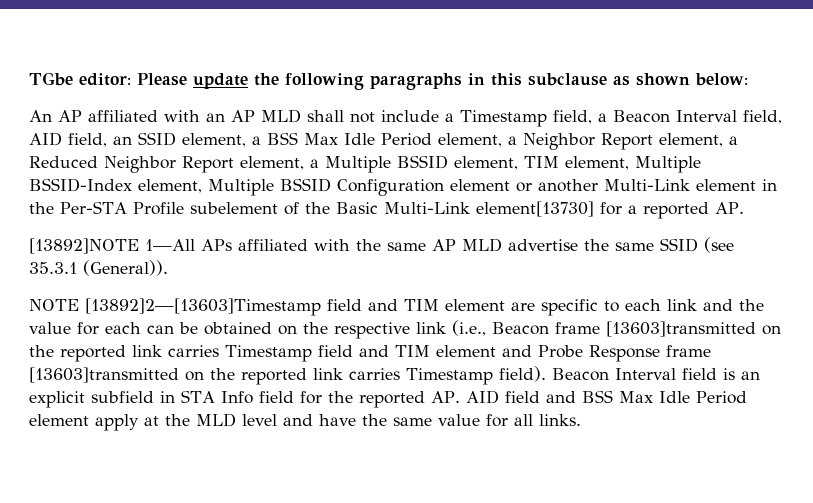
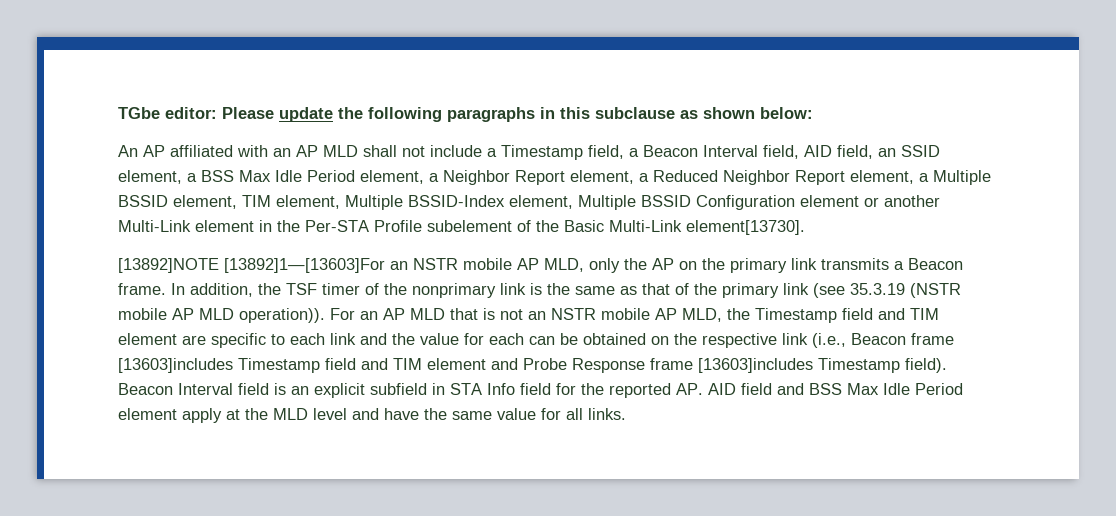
[475,201,744,219] [29,237,734,254] [29,260,168,276] [29,298,321,316] element[13730] for a reported AP. // [13892]NOTE 1—All APs affiliated with the same AP MLD advertise the same SSID (see 35.3.1 (General)). // NOTE [13892]2—[13603]Timestamp -> [686,220,805,235] [118,258,963,273] [118,283,961,298] [118,308,837,323] element[13730]. // [13892]NOTE [13892]1—[13603]For an NSTR mobile AP MLD, only the AP on the primary link transmits a Beacon frame. In addition, the TSF timer of the nonprimary link is the same as that of the primary link (see 35.3.19 (NSTR mobile AP MLD operation)). For an AP MLD that is not an NSTR mobile AP MLD, the Timestamp
[606,321,781,337] [29,345,219,362] [13603]transmitted on the reported link carries -> [118,358,233,373] [13603]includes
[29,367,400,385] [13603]transmitted on the reported link carries -> [698,358,813,373] [13603]includes

